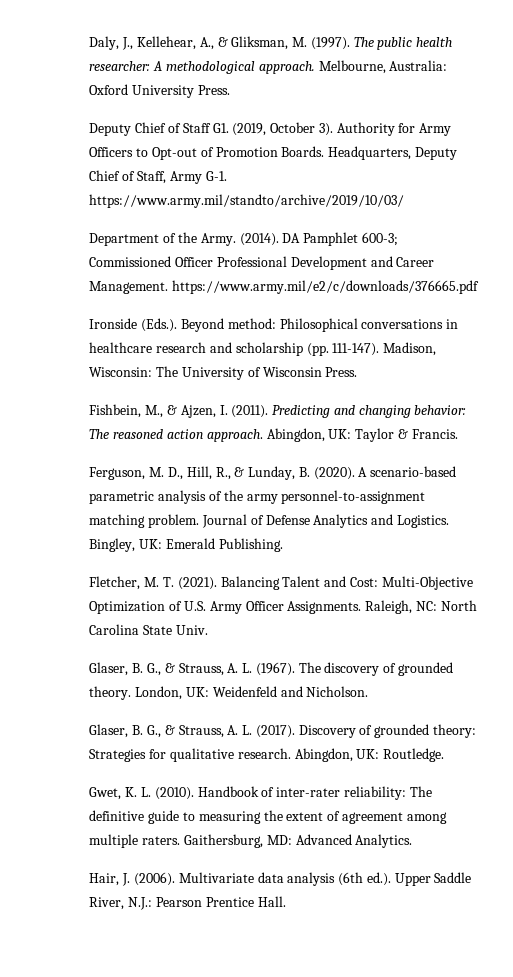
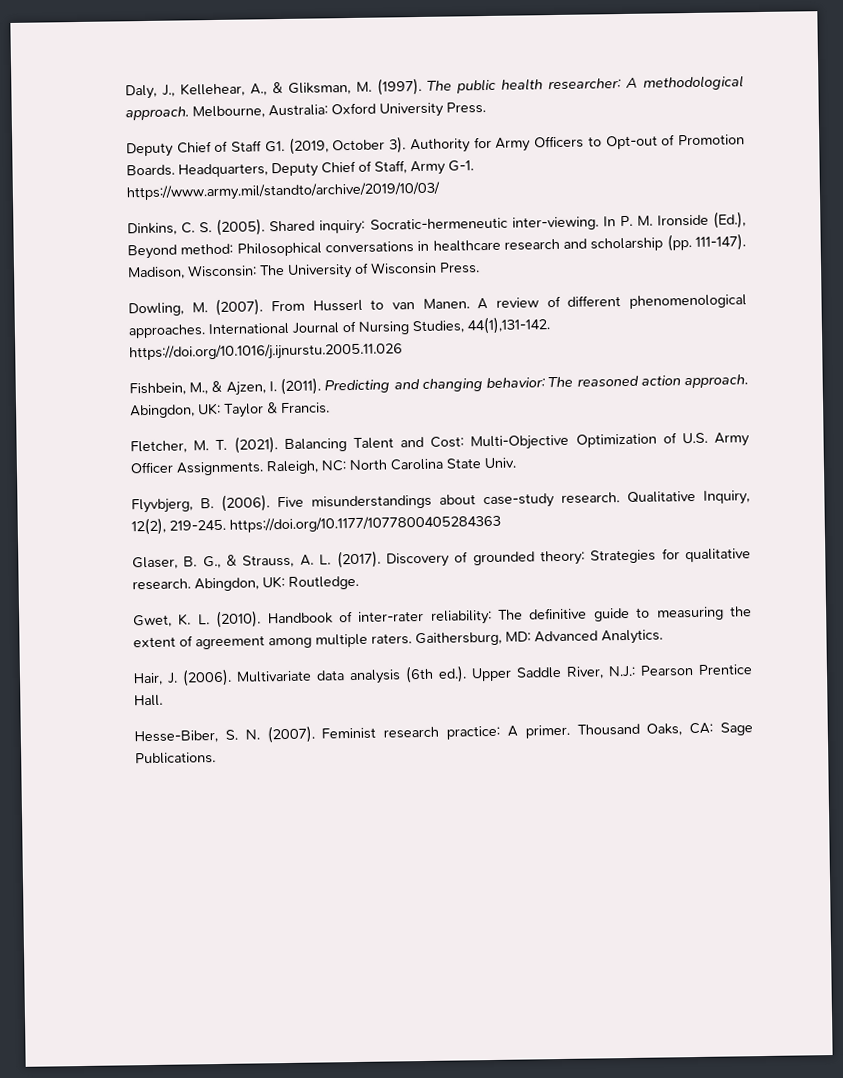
[89,232,398,246] [89,256,435,270] [89,280,480,294] [89,318,178,332] Department of the Army. (2014). DA Pamphlet 600-3; Commissioned Officer Professional Development and Career Management. https://www.army.mil/e2/c/downloads/376665.pdf // Ironside (Eds.). -> [127,211,747,236] Dinkins, C. S. (2005). Shared inquiry: Socratic-hermeneutic inter-viewing. In P. M. Ironside (Ed.),
(358, 372) none -> [128,294,747,317] [128,316,551,339] [129,342,404,362] // Dowling, M. (2007). From Husserl to van Manen. A review of different phenomenological approaches. International Journal of Nursing Studies, 44(1),131-142. https://doi.org/10.1016/j.ijnurstu.2005.11.026
[89,466,457,480] [89,490,426,504] [89,514,449,528] [89,538,283,552] // Ferguson, M. D., Hill, R., & Lunday, B. (2020). A scenario-based parametric analysis of the army personnel-to-assignment matching problem. Journal of Defense Analytics and Logistics. Bingley, UK: Emerald Publishing. -> (331, 408) none
[89,662,453,676] [89,686,369,700] Glaser, B. G., & Strauss, A. L. (1967). The discovery of grounded theory. London, UK: Weidenfeld and Nicholson. -> [131,490,750,514] [131,514,502,536] Flyvbjerg, B. (2006). Five misunderstandings about case-study research. Qualitative Inquiry, 12(2), 219-245. https://doi.org/10.1177/1077800405284363
(286, 901) none -> [134,722,754,744] [135,752,217,765] // Hesse-Biber, S. N. (2007). Feminist research practice: A primer. Thousand Oaks, CA: Sage Publications.

